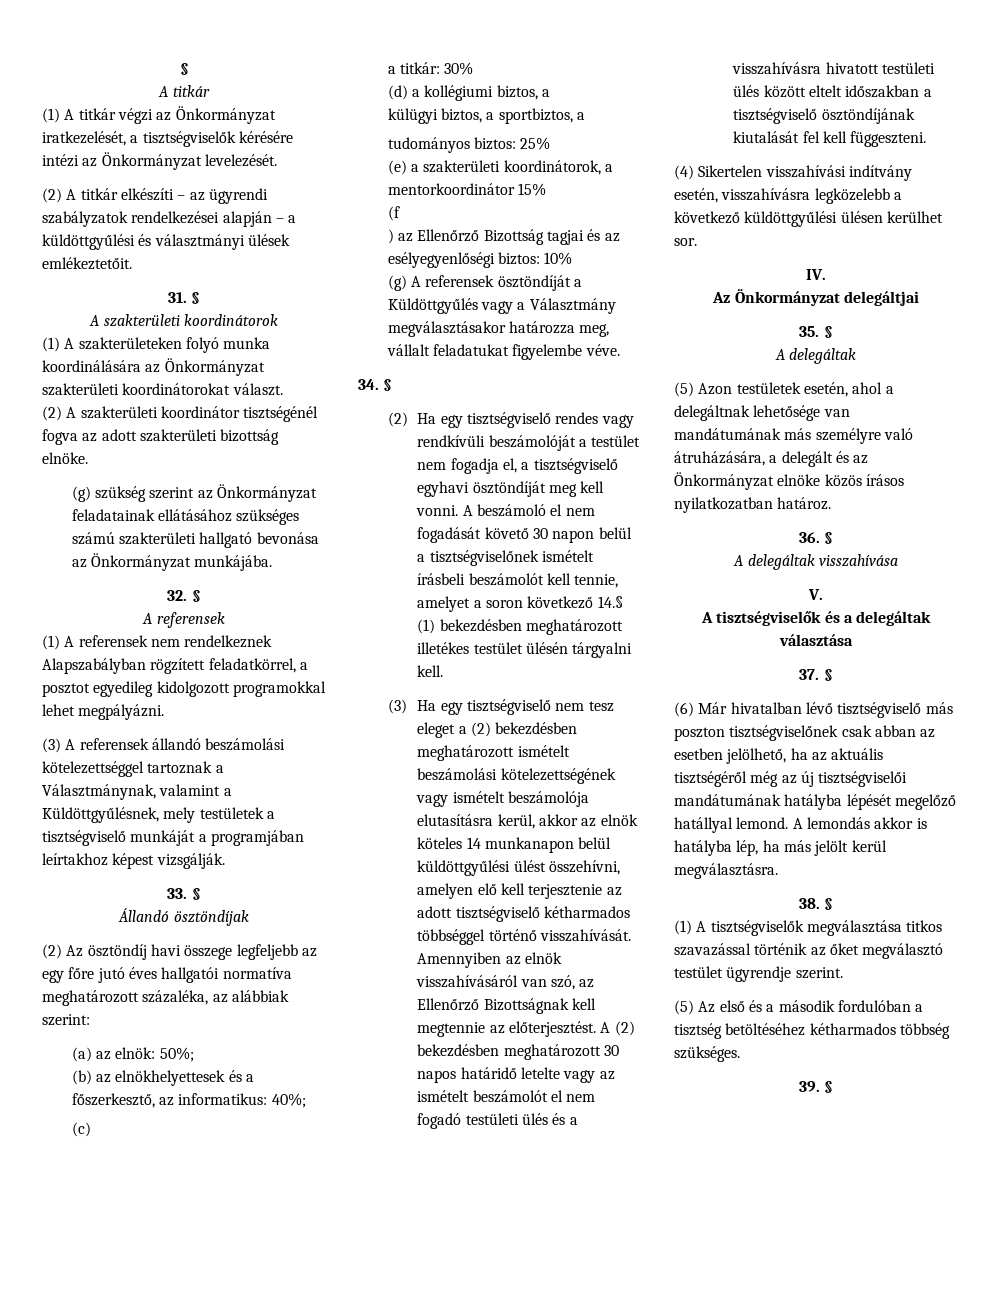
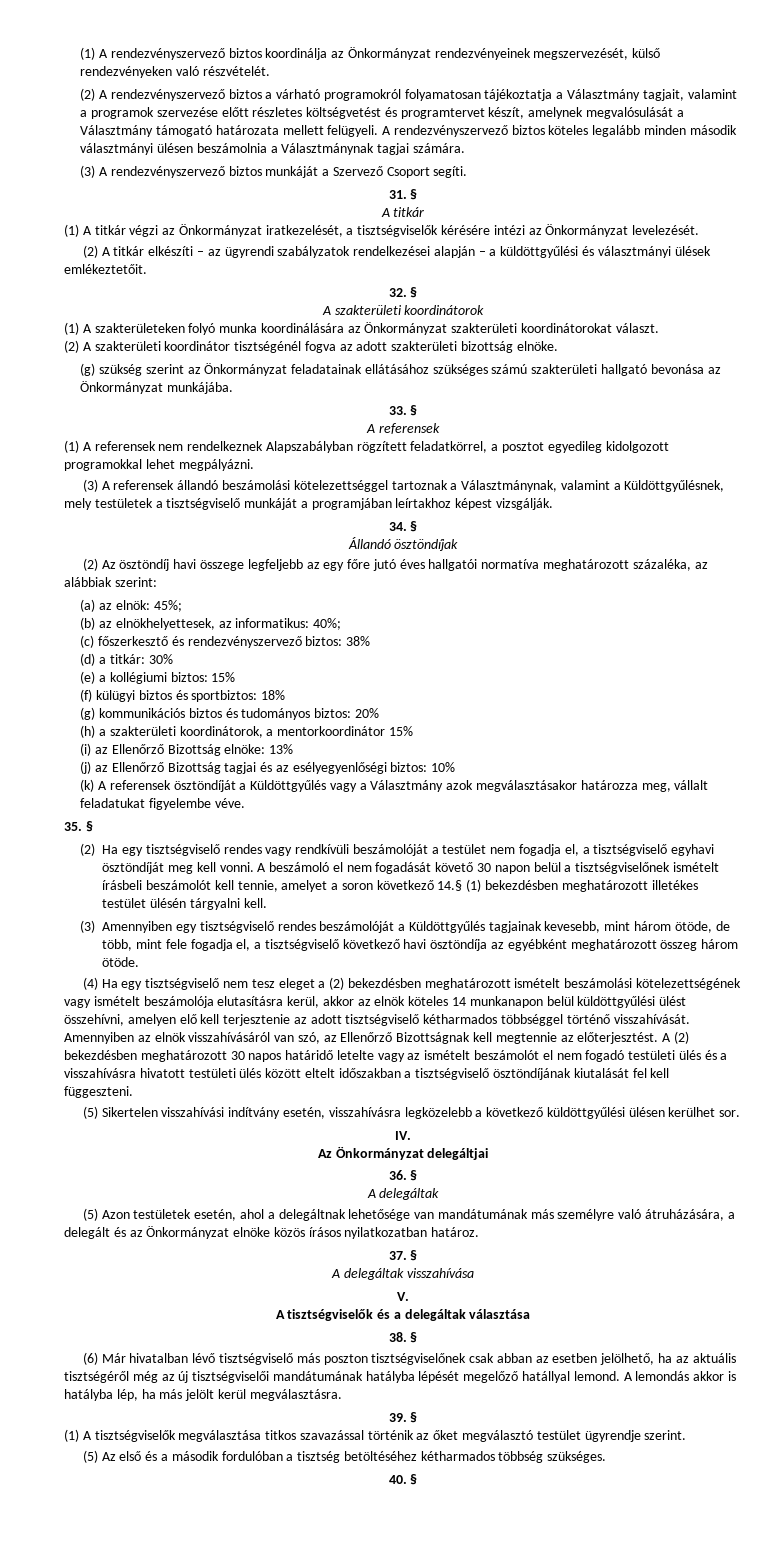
(179, 69) none -> [80,47,661,60] [80,66,270,78] [80,88,737,101] [80,107,684,119] [80,125,737,137] [80,143,465,155] [80,165,468,178] [388,190,407,199] (1) A rendezvényszervező biztos koordinálja az Önkormányzat rendezvényeinek megszervezését, külső rendezvényeken való részvételét. // (2) A rendezvényszervező biztos a várható programokról folyamatosan tájékoztatja a Választmány tagjait, valamint a programok szervezése előtt részletes költségvetést és programtervet készít, amelynek megvalósulását a Választmány támogató határozata mellett felügyeli. A rendezvényszervező biztos köteles legalább minden második választmányi ülésen beszámolnia a Választmánynak tagjai számára. // (3) A rendezvényszervező biztos munkáját a Szervező Csoport segíti. // 31.
[167,292,187,303] 31. -> [388,288,407,297] 32.
[167,590,188,601] 32. -> [388,406,407,415] 33.
[167,888,188,899] 33. -> [388,522,407,531] 34.
[159,1047,194,1062] 50%; -> [153,600,182,612] 45%;
[115,1070,254,1086] [71,1093,155,1108] elnökhelyettesek és a főszerkesztő, -> [115,618,215,630] elnökhelyettesek,
(91, 1129) // -> [98,636,371,648] [80,653,96,666] főszerkesztő és rendezvényszervező biztos: 38% // (d)
[387,85,408,100] (d) -> [80,671,96,684] (e)
[496,85,550,100] [387,108,585,124] [387,137,551,153] [387,160,407,175] biztos, a // külügyi biztos, a sportbiztos, a // tudományos biztos: 25% // (e) -> [170,672,236,682] [80,689,286,702] [80,707,379,720] [80,725,96,738] biztos: 15% // (f) külügyi biztos és sportbiztos: 18% // (g) kommunikációs biztos és tudományos biztos: 20% // (h)
[387,206,400,221] [387,229,394,244] (f // ) -> [80,743,294,756] [80,761,92,774] (i) az Ellenőrző Bizottság elnöke: 13% // (j)
[387,275,407,291] (g) -> [80,779,95,792] (k)
(616, 306) none -> [446,780,474,790] azok
[358,379,379,390] 34. -> [64,822,82,831] 35.
(407, 706) none -> [102,921,730,933] [102,939,739,951] [102,957,140,967] [82,977,98,990] Amennyiben egy tisztségviselő rendes beszámolóját a Küldöttgyűlés tagjainak kevesebb, mint három ötöde, de több, mint fele fogadja el, a tisztségviselő következő havi ösztöndíja az egyébként meghatározott összeg három ötöde. // (4)
[674,165,694,180] (4) -> [82,1106,98,1119] (5)
[799,326,820,337] 35. -> [388,1170,407,1180] 36.
[798,532,820,543] 36. -> [388,1251,407,1260] 37.
[799,669,820,680] 37. -> [388,1332,407,1342] 38.
[798,898,820,909] 38. -> [388,1413,407,1422] 39.
[798,1081,820,1092] 39. -> [388,1475,407,1484] 40.

